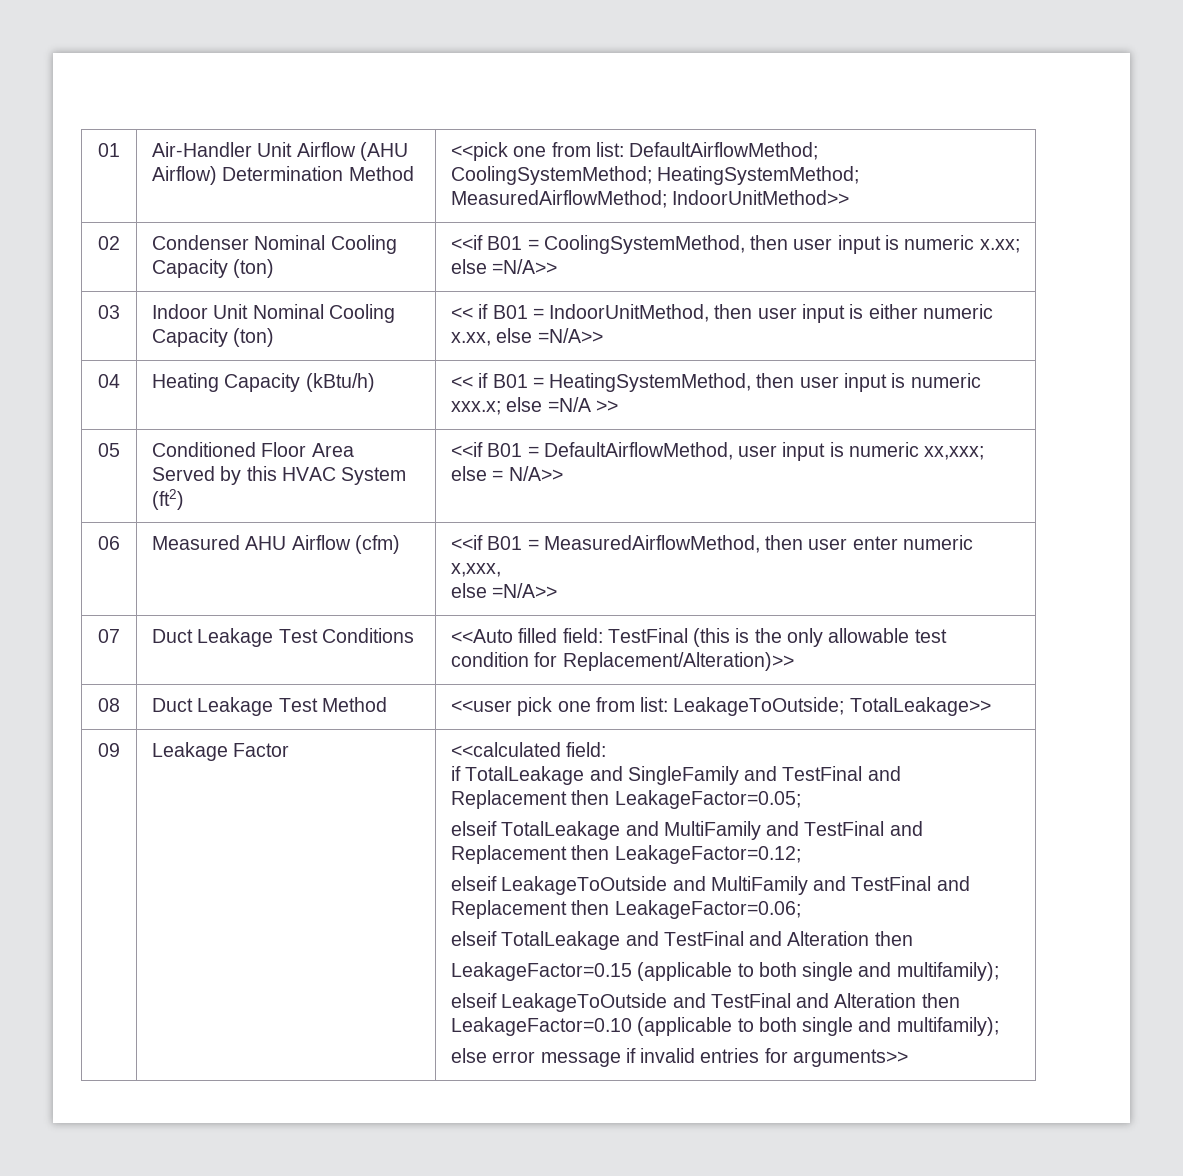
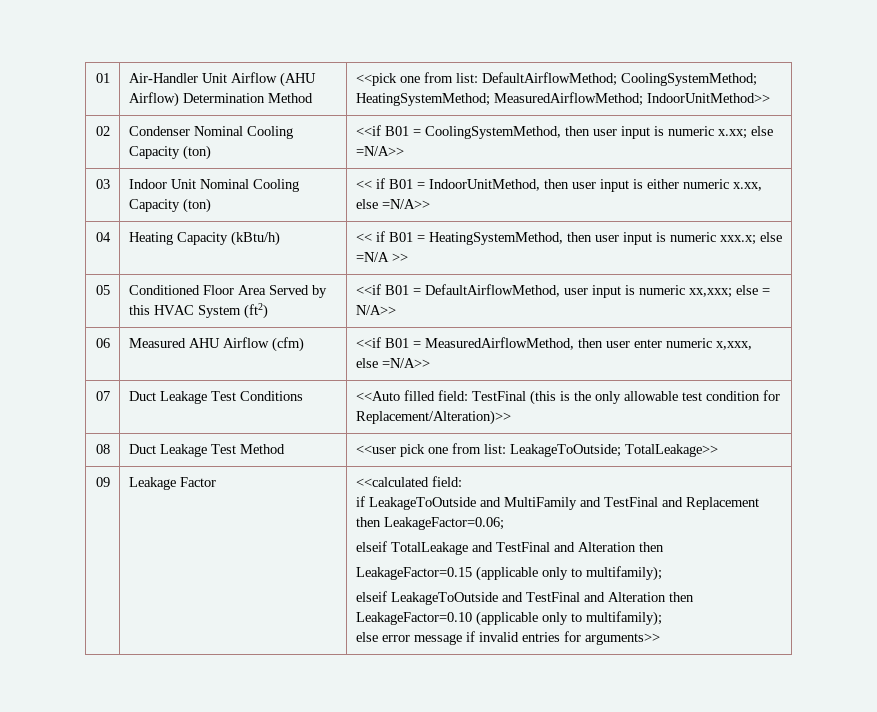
[465,766,901,785] [451,790,801,809] [451,821,923,840] [451,845,801,864] [451,876,498,891] TotalLeakage and SingleFamily and TestFinal and Replacement then LeakageFactor=0.05; // elseif TotalLeakage and MultiFamily and TestFinal and Replacement then LeakageFactor=0.12; // elseif -> (365, 501) none
[737,962,892,981] to both single and -> [541,567,582,580] only to
[737,1017,892,1036] to both single and -> [541,612,582,625] only to

